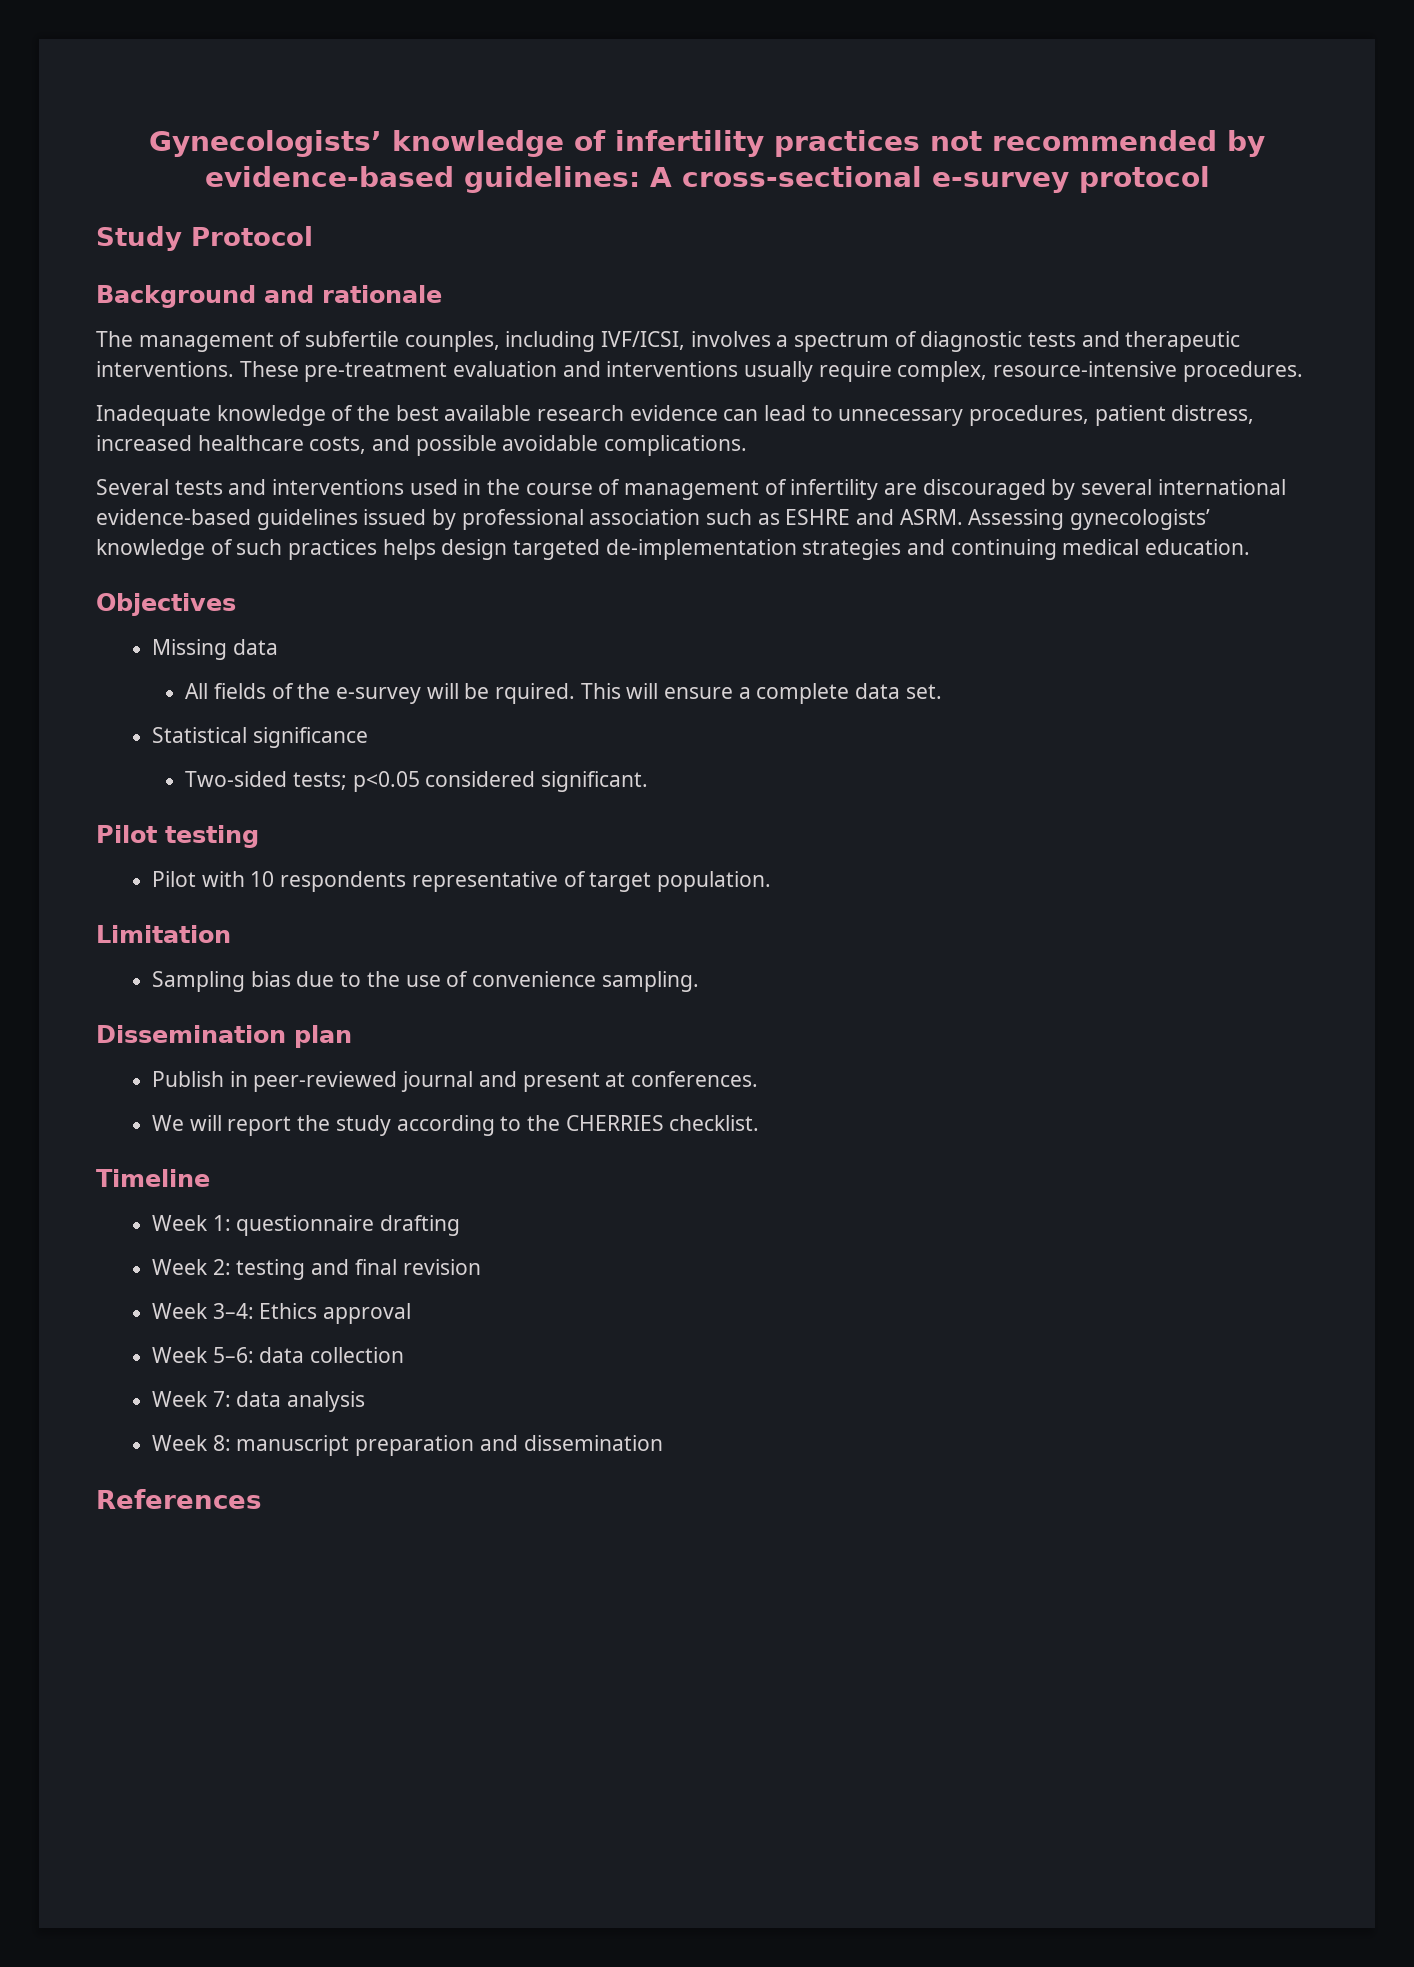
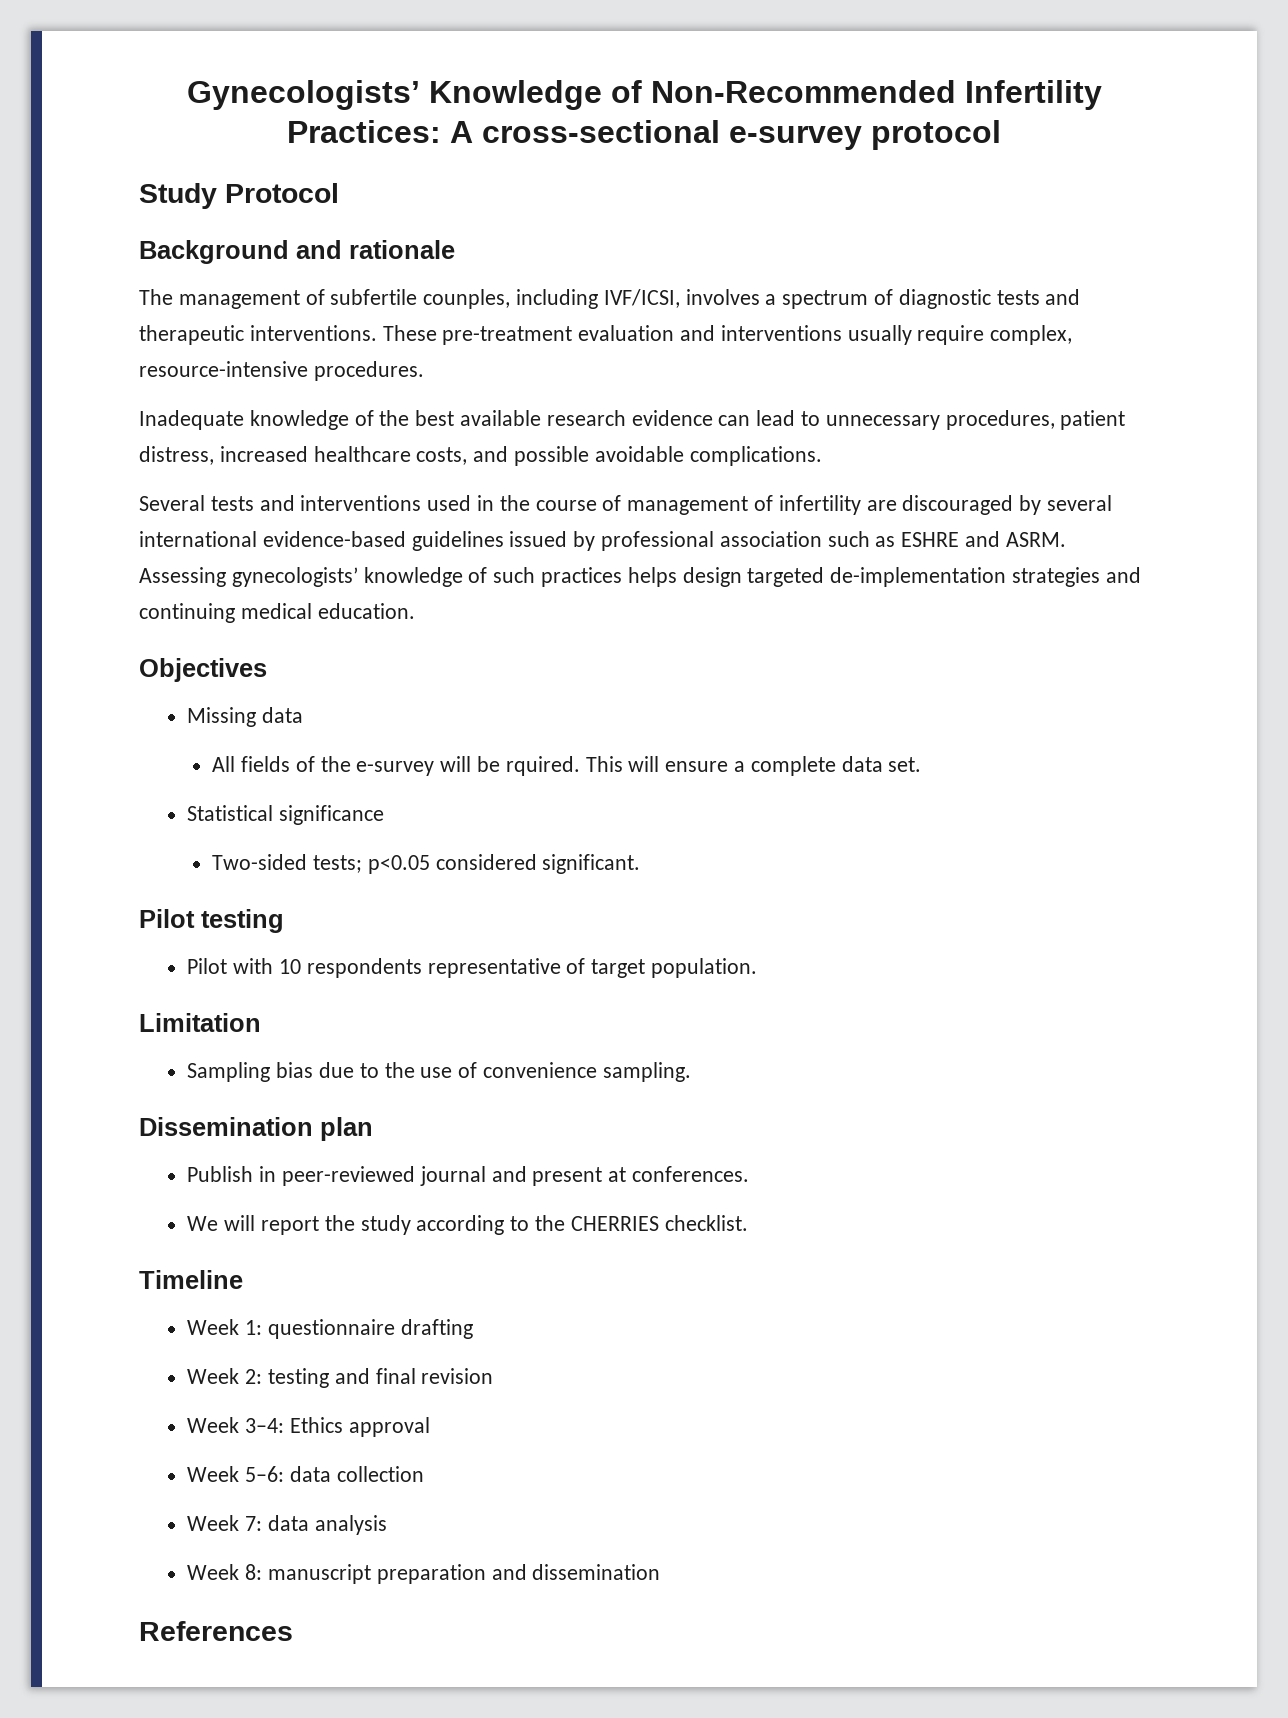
[392,130,1265,157] [204,166,640,193] knowledge of infertility practices not recommended by evidence-based guidelines: -> [428,80,1102,110] [287,120,441,143] Knowledge of Non-Recommended Infertility Practices:

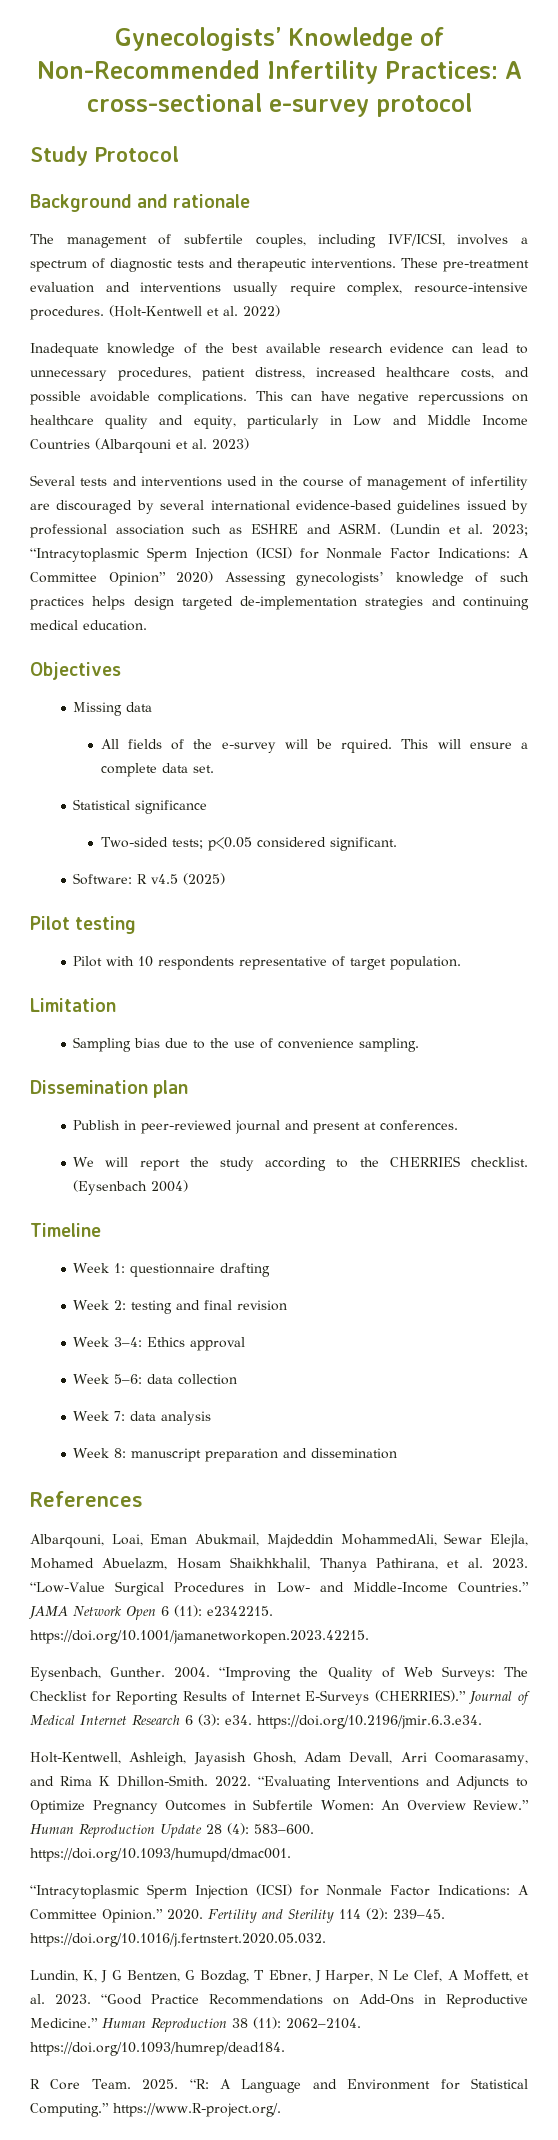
[423,289,511,309] counples, -> [255,234,306,248] couples,
(424, 371) none -> [109,305,280,317] (Holt-Kentwell et al. 2022)
(822, 456) none -> [255,391,528,405] [30,415,528,429] [30,438,249,453] This can have negative repercussions on healthcare quality and equity, particularly in Low and Middle Income Countries (Albarqouni et al. 2023)
(1066, 539) none -> [389,523,528,536] [30,547,529,562] [30,571,214,586] (Lundin et al. 2023; “Intracytoplasmic Sperm Injection (ICSI) for Nonmale Factor Indications: A Committee Opinion” 2020)
(641, 864) none -> [73,873,226,885] // Software: R v4.5 (2025)
(748, 1223) none -> [73,1180,189,1195] (Eysenbach 2004)
(293, 1631) none -> [30,1533,528,1548] [30,1557,528,1572] [30,1581,529,1596] [29,1605,273,1620] [30,1630,369,1644] [30,1666,528,1681] [30,1690,530,1705] [30,1714,482,1729] [30,1752,529,1766] [30,1775,528,1790] [30,1799,530,1814] [30,1823,314,1838] [30,1848,291,1862] [30,1884,529,1899] [30,1908,445,1923] [30,1933,326,1947] [30,1970,529,1984] [30,1994,528,2008] [30,2017,361,2032] [30,2042,285,2056] [30,2078,528,2093] [30,2103,281,2117] // Albarqouni, Loai, Eman Abukmail, Majdeddin MohammedAli, Sewar Elejla, Mohamed Abuelazm, Hosam Shaikhkhalil, Thanya Pathirana, et al. 2023. “Low-Value Surgical Procedures in Low- and Middle-Income Countries.” JAMA Network Open 6 (11): e2342215. https://doi.org/10.1001/jamanetworkopen.2023.42215. // Eysenbach, Gunther. 2004. “Improving the Quality of Web Surveys: The Checklist for Reporting Results of Internet E-Surveys (CHERRIES).” Journal of Medical Internet Research 6 (3): e34. https://doi.org/10.2196/jmir.6.3.e34. // Holt-Kentwell, Ashleigh, Jayasish Ghosh, Adam Devall, Arri Coomarasamy, and Rima K Dhillon-Smith. 2022. “Evaluating Interventions and Adjuncts to Optimize Pregnancy Outcomes in Subfertile Women: An Overview Review.” Human Reproduction Update 28 (4): 583–600. https://doi.org/10.1093/humupd/dmac001. // “Intracytoplasmic Sperm Injection (ICSI) for Nonmale Factor Indications: A Committee Opinion.” 2020. Fertility and Sterility 114 (2): 239–45. https://doi.org/10.1016/j.fertnstert.2020.05.032. // Lundin, K, J G Bentzen, G Bozdag, T Ebner, J Harper, N Le Clef, A Moffett, et al. 2023. “Good Practice Recommendations on Add-Ons in Reproductive Medicine.” Human Reproduction 38 (11): 2062–2104. https://doi.org/10.1093/humrep/dead184. // R Core Team. 2025. “R: A Language and Environment for Statistical Computing.” https://www.R-project.org/.

